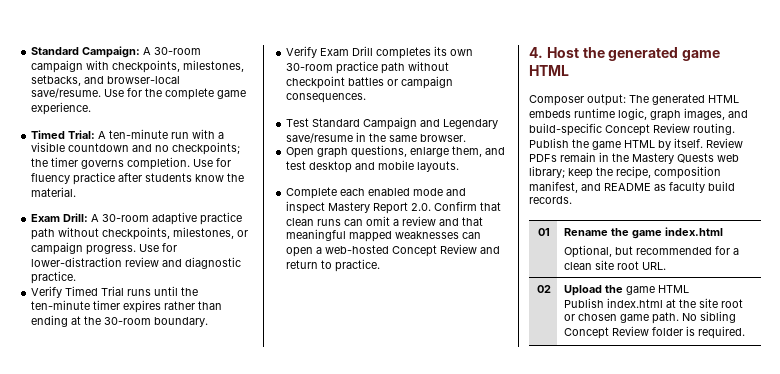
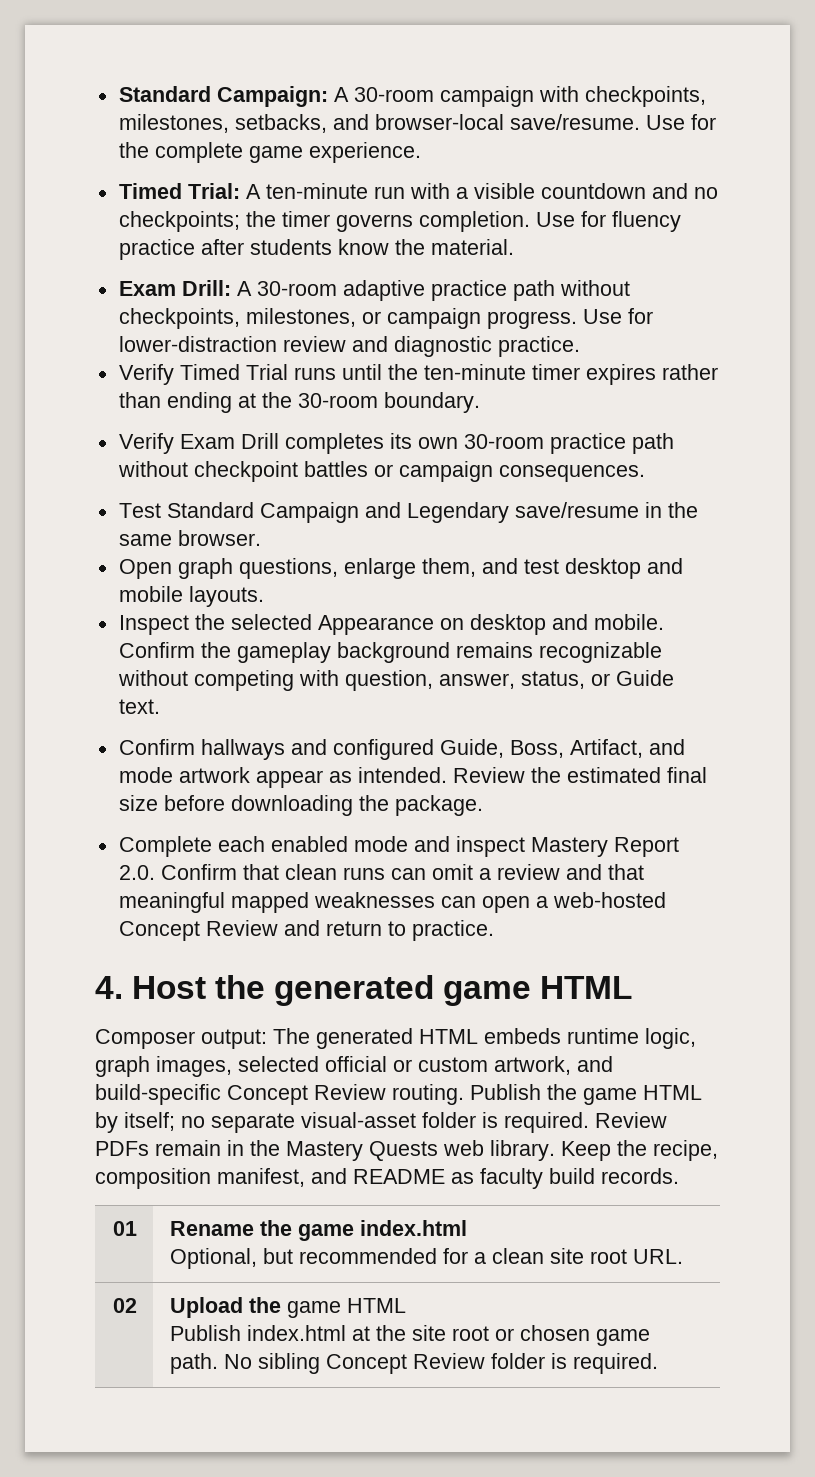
(460, 166) none -> [118,614,664,635] [118,642,662,663] [117,670,674,691] [118,699,160,714] [118,739,685,760] [118,767,707,788] [118,795,483,816] // Inspect the selected Appearance on desktop and mobile. Confirm the gameplay background remains recognizable without competing with question, answer, status, or Guide text. // Confirm hallways and configured Guide, Boss, Artifact, and mode artwork appear as intended. Review the estimated final size before downloading the package.
(725, 114) none -> [238,1056,571,1075] selected official or custom artwork,
[674,138,703,148] itself. -> [124,1112,589,1133] itself; no separate visual-asset folder is required.
[529,166,593,179] library; keep -> [490,1140,611,1161] library. Keep

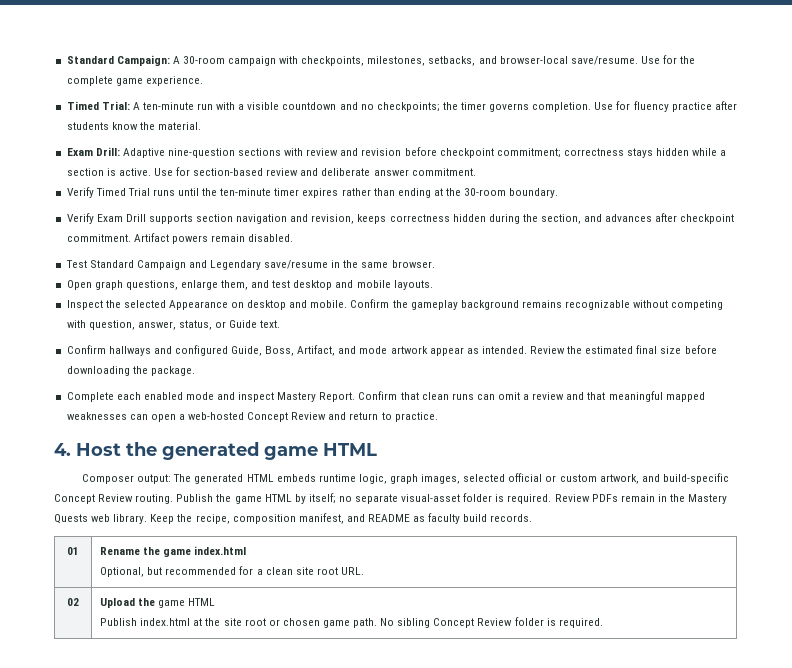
[236,280,630,301] [118,308,653,329] [118,336,580,357] A 30-room adaptive practice path without checkpoints, milestones, or campaign progress. Use for lower-distraction review and diagnostic practice. -> [122,147,727,158] [66,167,476,176] Adaptive nine-question sections with review and revision before checkpoint commitment; correctness stays hidden while a section is active. Use for section-based review and deliberate answer commitment.
[284,433,674,454] [117,461,645,482] completes its own 30-room practice path without checkpoint battles or campaign consequences. -> [148,213,735,224] [66,233,294,244] supports section navigation and revision, keeps correctness hidden during the section, and advances after checkpoint commitment. Artifact powers remain disabled.
[613,837,679,857] [118,865,155,880] Report 2.0. -> [319,392,356,402] Report.

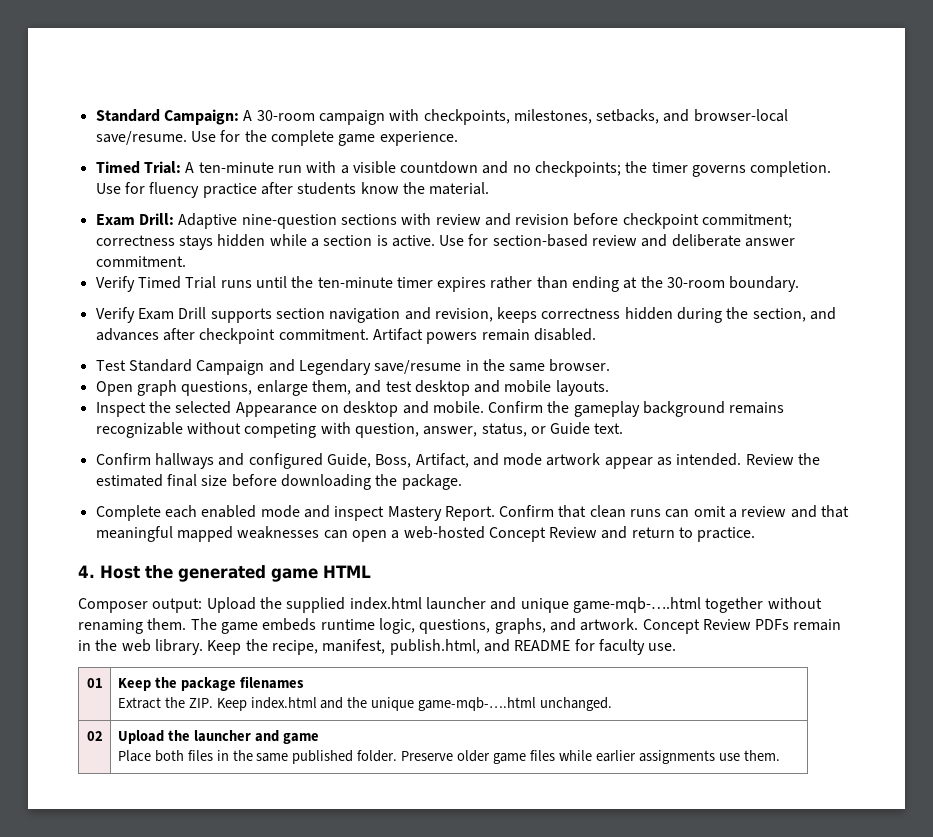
[173,473,729,484] [54,493,552,504] The generated HTML embeds runtime logic, graph images, selected official or custom artwork, and build-specific Concept Review routing. Publish the game HTML by itself; no separate visual-asset folder is required. -> [206,597,822,613] [78,618,700,634] Upload the supplied index.html launcher and unique game-mqb-….html together without renaming them. The game embeds runtime logic, questions, graphs, and artwork. Concept
[688,494,728,504] [54,514,88,524] Mastery Quests -> (118, 645) none
[232,513,533,524] [67,547,79,555] [100,546,247,557] [100,566,364,577] composition manifest, and README as faculty build records. // 01 | Rename the game index.html // Optional, but recommended for a clean site root URL. -> [322,639,677,655] [86,678,103,688] [117,676,304,691] [117,697,613,711] manifest, publish.html, and README for faculty use. // 01 | Keep the package filenames // Extract the ZIP. Keep index.html and the unique game-mqb-….html unchanged.
[158,598,216,608] [100,617,603,628] game HTML // Publish index.html at the site root or chosen game path. No sibling Concept Review folder is required. -> [193,730,319,744] [117,750,780,764] launcher and game // Place both files in the same published folder. Preserve older game files while earlier assignments use them.

